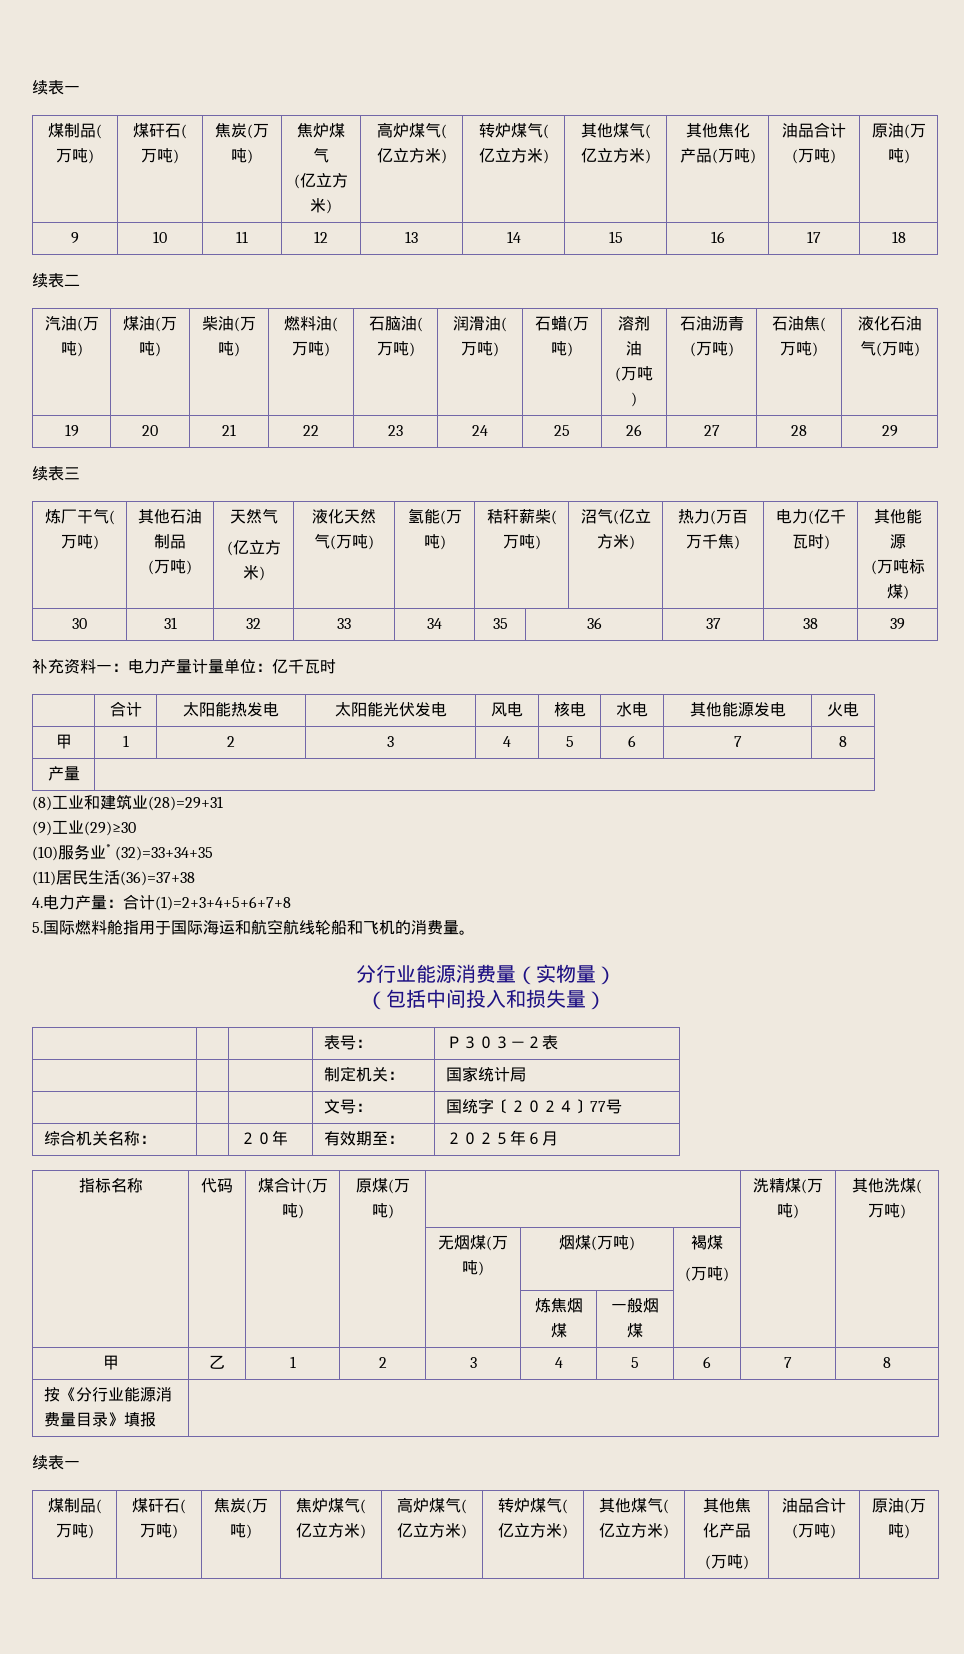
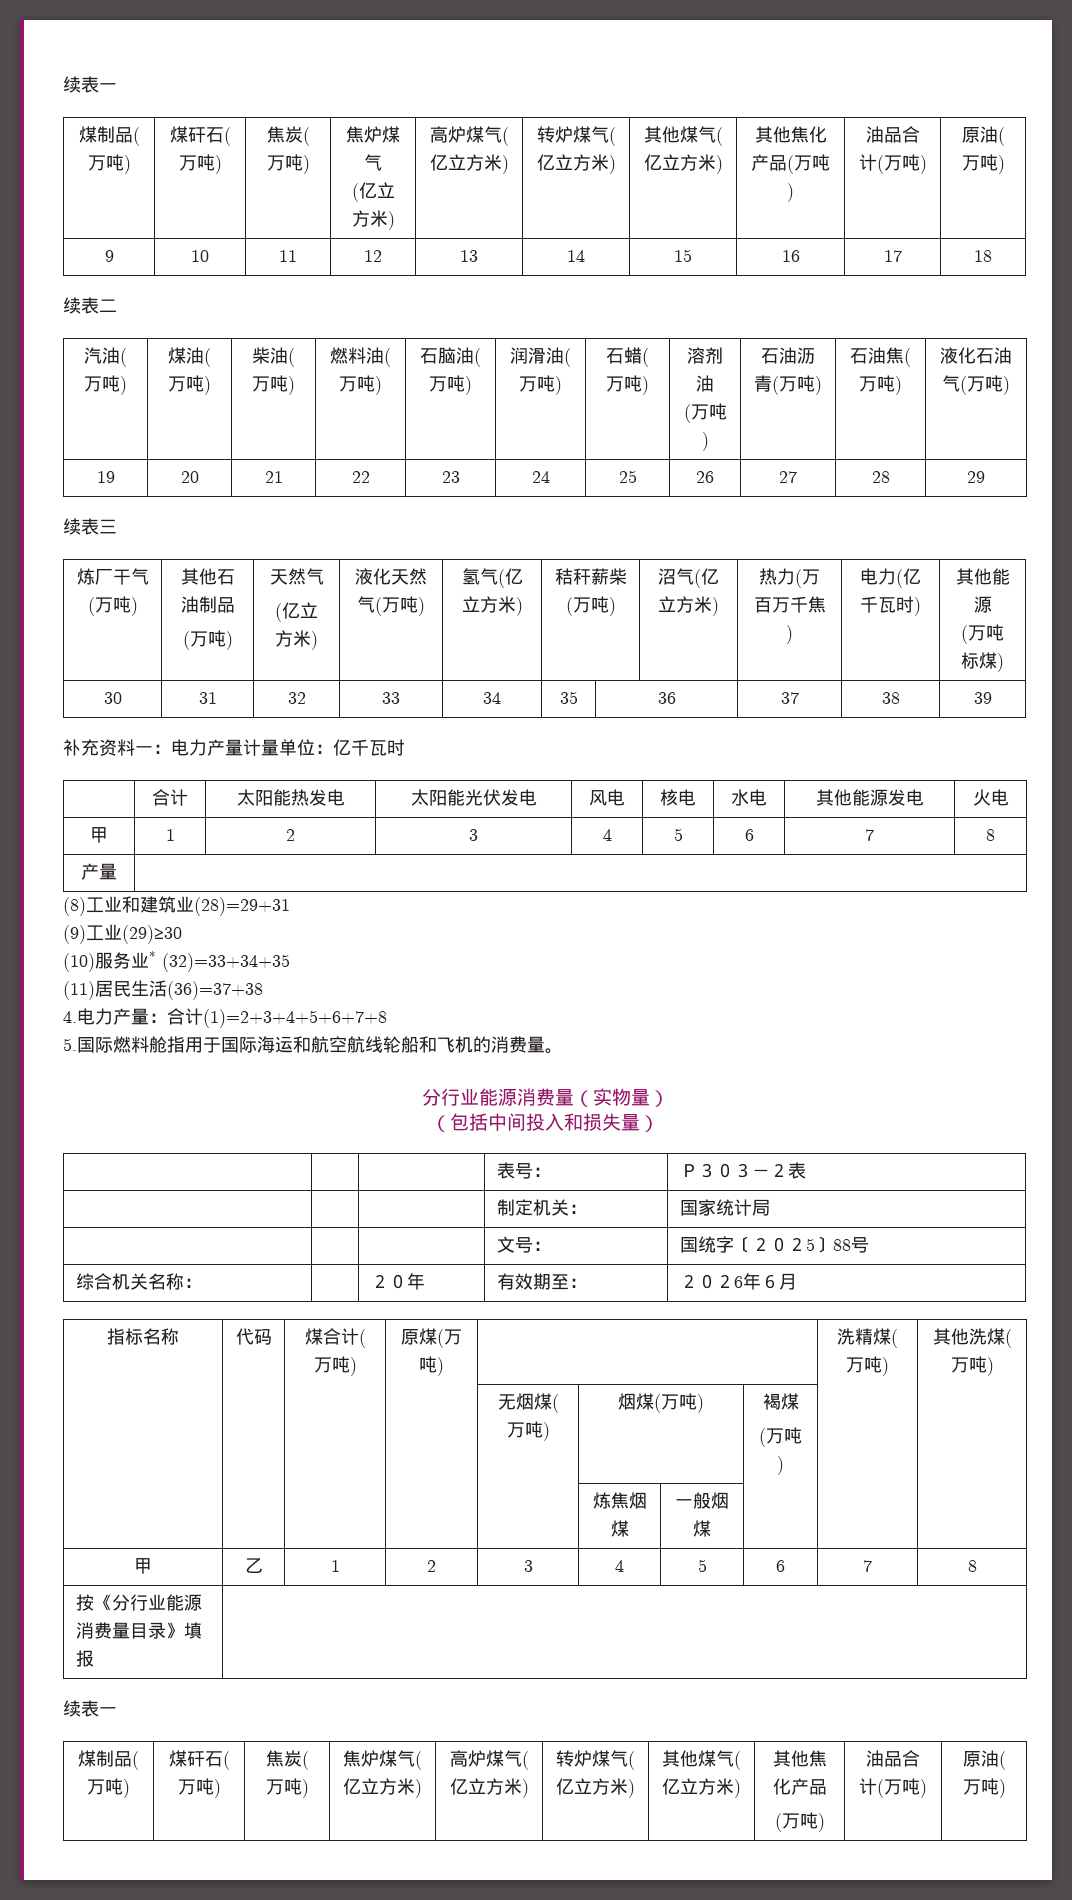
[423,509,462,525] [423,534,440,549] 能(万吨 -> [479,568,523,588] [461,596,516,613] 气(亿立方米
[557,1099,606,1114] ４〕77 -> [806,1236,852,1253] 5〕88
[493,1132,510,1145] ５ -> [734,1276,744,1288] 6

